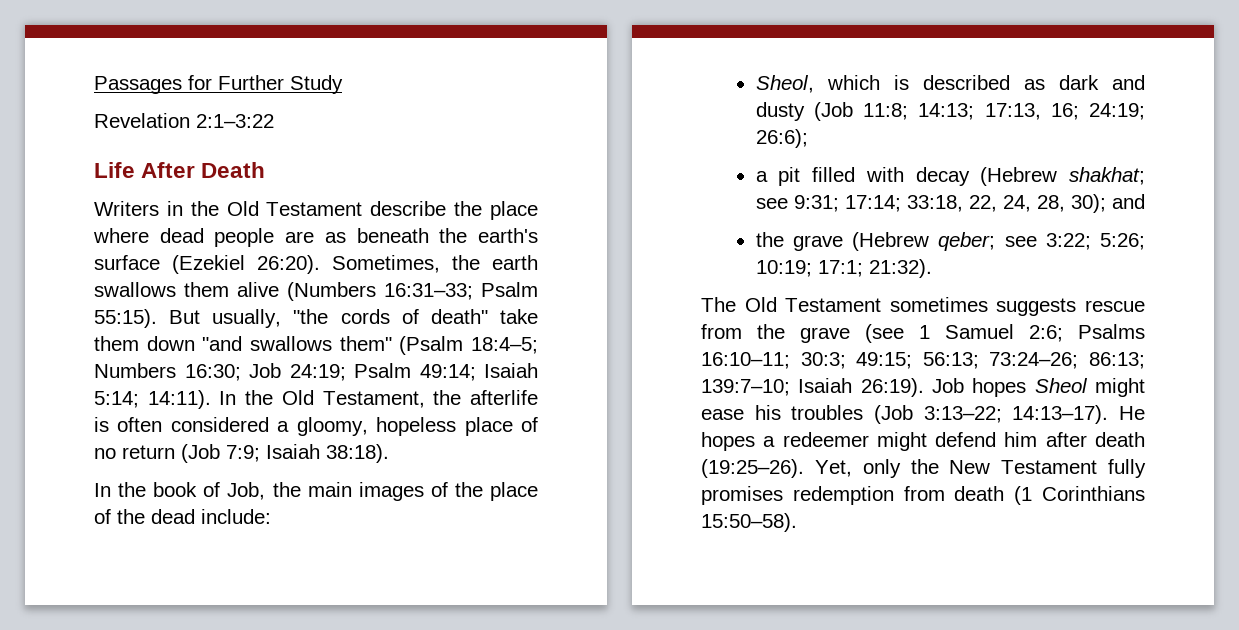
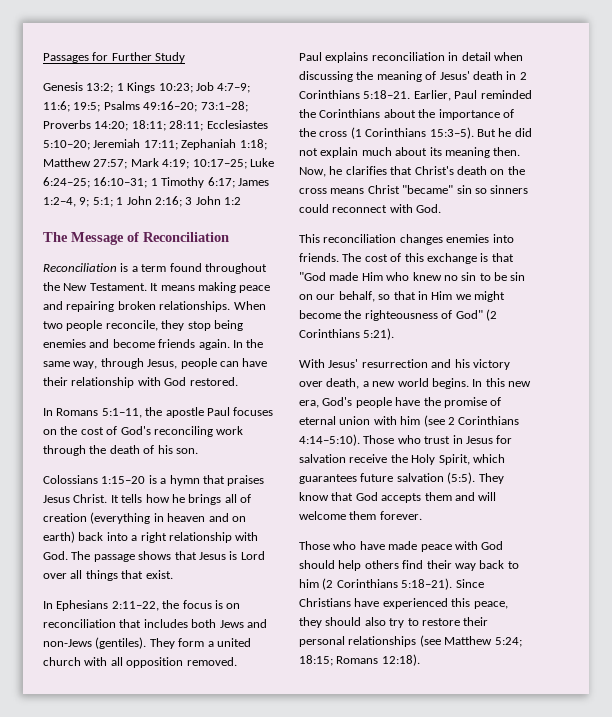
[94,113,274,128] [94,162,266,178] [94,201,538,220] [93,228,538,247] [94,255,538,274] [94,282,538,301] [94,309,538,328] [94,336,538,355] [94,363,538,381] [94,390,538,409] [94,417,538,436] [94,444,389,463] [94,482,539,501] [94,509,271,524] [755,75,1145,93] [755,102,1145,121] [755,129,808,148] [755,167,1145,186] [755,194,1145,213] [755,232,1145,251] [755,259,932,278] [701,297,1145,316] [701,324,1145,343] [701,352,1145,369] [701,378,1145,397] [701,405,1145,424] [701,432,1145,451] [701,459,1146,478] [701,486,1145,505] [701,513,797,532] Revelation 2:1–3:22 // Life After Death // Writers in the Old Testament describe the place where dead people are as beneath the earth's surface (Ezekiel 26:20). Sometimes, the earth swallows them alive (Numbers 16:31–33; Psalm 55:15). But usually, "the cords of death" take them down "and swallows them" (Psalm 18:4–5; Numbers 16:30; Job 24:19; Psalm 49:14; Isaiah 5:14; 14:11). In the Old Testament, the afterlife is often considered a gloomy, hopeless place of no return (Job 7:9; Isaiah 38:18). // In the book of Job, the main images of the place of the dead include: // Sheol, which is described as dark and dusty (Job 11:8; 14:13; 17:13, 16; 24:19; 26:6); // a pit filled with decay (Hebrew shakhat; see 9:31; 17:14; 33:18, 22, 24, 28, 30); and // the grave (Hebrew qeber; see 3:22; 5:26; 10:19; 17:1; 21:32). // The Old Testament sometimes suggests rescue from the grave (see 1 Samuel 2:6; Psalms 16:10–11; 30:3; 49:15; 56:13; 73:24–26; 86:13; 139:7–10; Isaiah 26:19). Job hopes Sheol might ease his troubles (Job 3:13–22; 14:13–17). He hopes a redeemer might defend him after death (19:25–26). Yet, only the New Testament fully promises redemption from death (1 Corinthians 15:50–58). -> [43,82,251,93] [43,101,248,112] [43,120,268,131] [43,139,267,150] [43,158,274,169] [43,177,269,188] [43,196,241,207] [43,232,229,245] [43,263,267,274] [43,282,271,293] [43,301,266,312] [43,320,243,331] [43,339,264,350] [43,358,268,369] [43,377,238,388] [43,407,274,418] [43,426,244,437] [43,445,198,456] [43,475,265,486] [43,494,251,505] [43,512,246,524] [43,531,259,543] [43,551,265,562] [43,570,173,581] [43,600,241,611] [43,619,267,628] [43,637,251,649] [43,657,237,668] [299,52,523,63] [299,71,527,82] [299,90,532,101] [299,109,514,120] [299,127,532,139] [299,147,521,158] [299,166,525,177] [299,185,529,194] [299,204,442,213] [299,234,514,245] [299,253,514,264] [299,272,526,281] [299,291,505,302] [299,309,497,321] [299,328,395,340] [299,359,510,370] [299,378,531,389] [299,397,502,408] [299,415,520,427] [299,434,513,446] [299,454,505,465] [299,472,504,484] [299,492,497,503] [299,511,422,520] [299,541,504,552] [299,560,519,571] [299,578,484,590] [299,598,508,609] [299,617,489,628] [299,635,522,647] [299,654,420,666] Genesis 13:2; 1 Kings 10:23; Job 4:7–9; 11:6; 19:5; Psalms 49:16–20; 73:1–28; Proverbs 14:20; 18:11; 28:11; Ecclesiastes 5:10–20; Jeremiah 17:11; Zephaniah 1:18; Matthew 27:57; Mark 4:19; 10:17–25; Luke 6:24–25; 16:10–31; 1 Timothy 6:17; James 1:2–4, 9; 5:1; 1 John 2:16; 3 John 1:2 // The Message of Reconciliation // Reconciliation is a term found throughout the New Testament. It means making peace and repairing broken relationships. When two people reconcile, they stop being enemies and become friends again. In the same way, through Jesus, people can have their relationship with God restored. // In Romans 5:1–11, the apostle Paul focuses on the cost of God's reconciling work through the death of his son. // Colossians 1:15–20 is a hymn that praises Jesus Christ. It tells how he brings all of creation (everything in heaven and on earth) back into a right relationship with God. The passage shows that Jesus is Lord over all things that exist. // In Ephesians 2:11–22, the focus is on reconciliation that includes both Jews and non-Jews (gentiles). They form a united church with all opposition removed. // Paul explains reconciliation in detail when discussing the meaning of Jesus' death in 2 Corinthians 5:18–21. Earlier, Paul reminded the Corinthians about the importance of the cross (1 Corinthians 15:3–5). But he did not explain much about its meaning then. Now, he clarifies that Christ's death on the cross means Christ "became" sin so sinners could reconnect with God. // This reconciliation changes enemies into friends. The cost of this exchange is that "God made Him who knew no sin to be sin on our behalf, so that in Him we might become the righteousness of God" (2 Corinthians 5:21). // With Jesus' resurrection and his victory over death, a new world begins. In this new era, God's people have the promise of eternal union with him (see 2 Corinthians 4:14–5:10). Those who trust in Jesus for salvation receive the Holy Spirit, which guarantees future salvation (5:5). They know that God accepts them and will welcome them forever. // Those who have made peace with God should help others find their way back to him (2 Corinthians 5:18–21). Since Christians have experienced this peace, they should also try to restore their personal relationships (see Matthew 5:24; 18:15; Romans 12:18).

